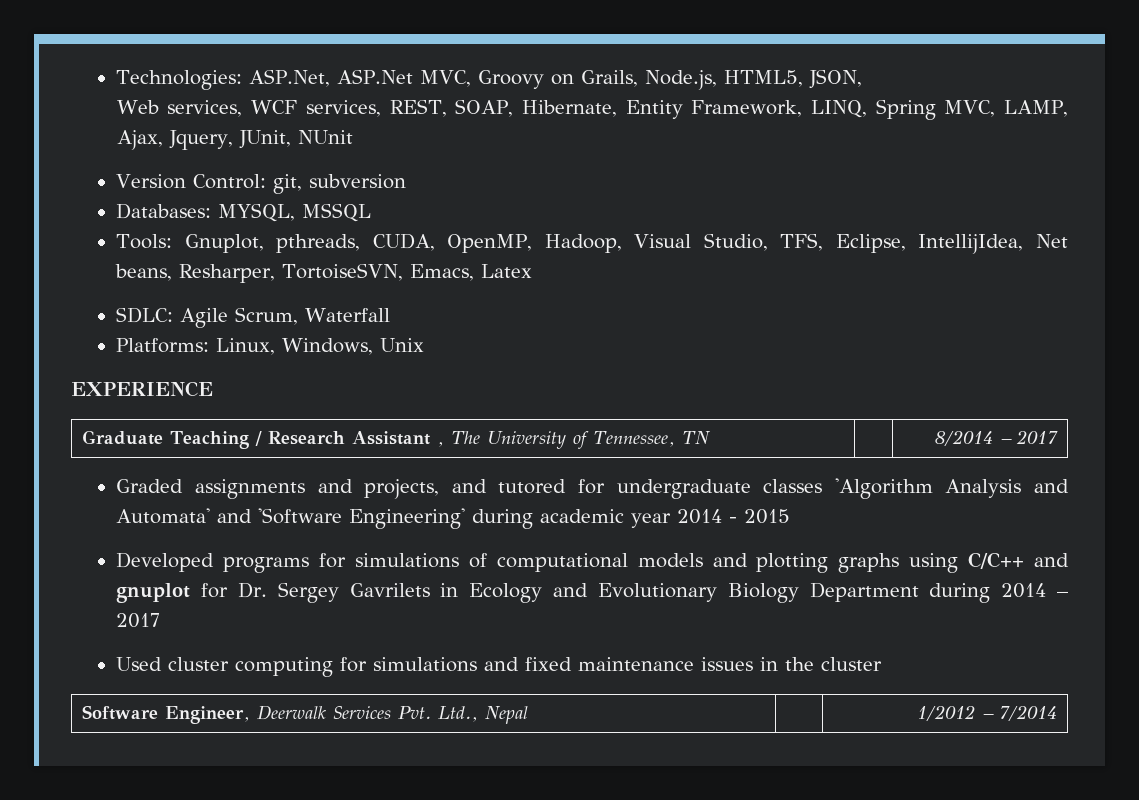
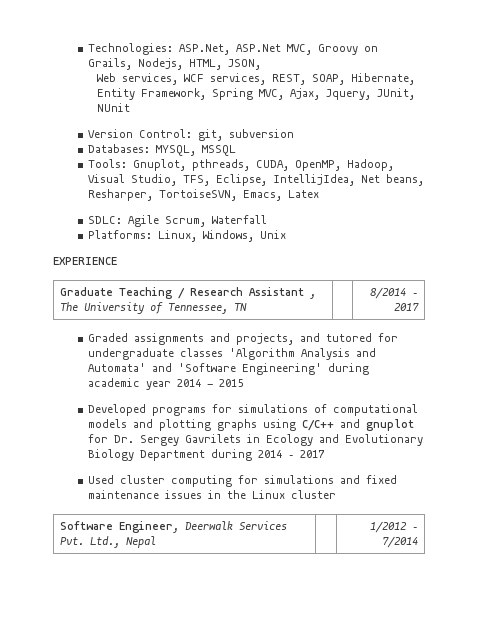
[645,70,804,90] Node.js, HTML5, -> [137,58,222,70] Nodejs, HTML,
[810,100,867,118] LINQ, -> (207, 94) none
[1004,100,1069,117] LAMP, -> (285, 94) none
(815, 664) none -> [251,490,285,499] Linux

